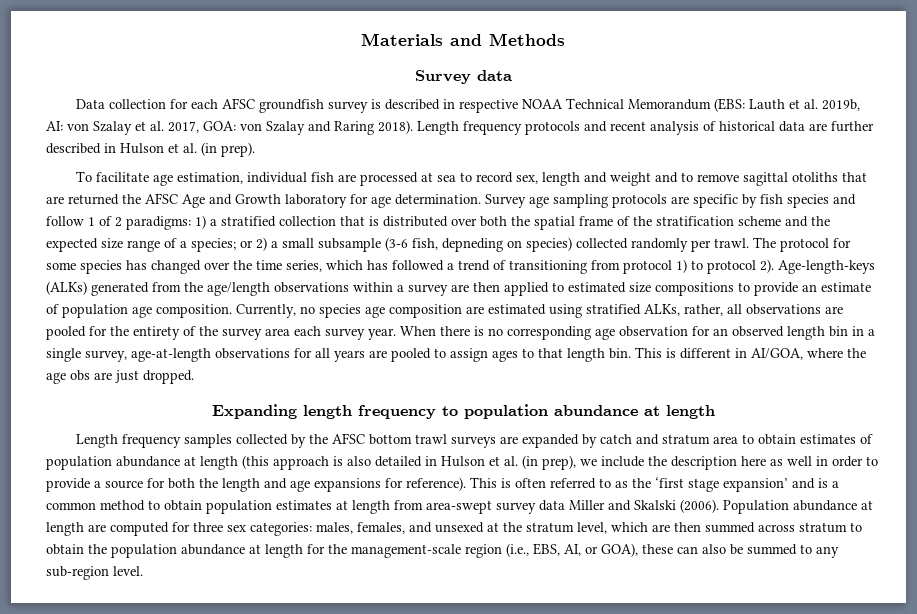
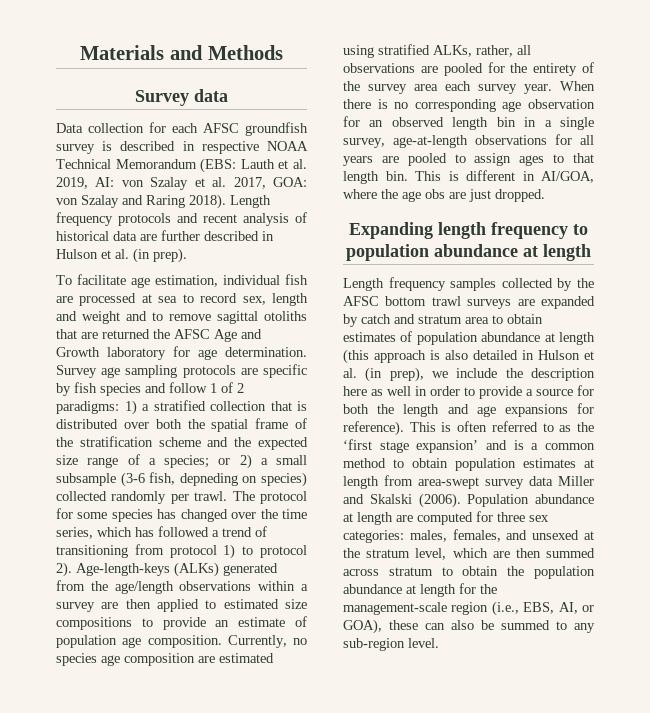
[822,99,861,111] 2019b, -> [56,177,88,189] 2019,

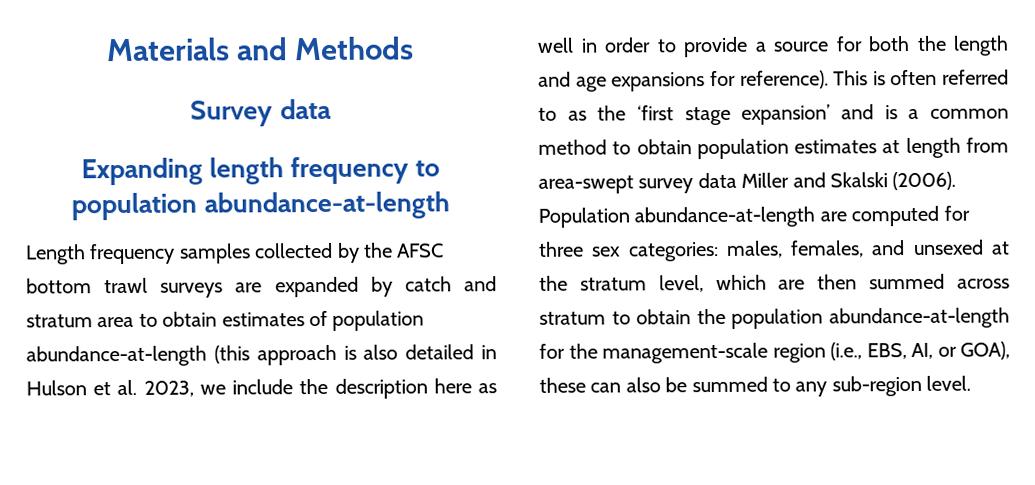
[56,122,308,136] [56,141,308,154] [56,158,307,173] [56,177,307,190] [56,194,271,209] [56,212,307,226] [56,230,274,241] [56,248,187,263] [56,274,308,288] [56,293,308,306] [56,311,307,324] [56,329,262,342] [56,346,307,360] [56,364,307,378] [56,382,244,396] [56,400,307,415] [56,418,307,432] [56,436,308,450] [56,454,307,469] [56,472,307,487] [56,491,307,504] [56,508,307,522] [56,526,267,539] [56,544,307,559] [56,562,278,577] [56,580,308,594] [56,599,307,612] [56,616,307,630] [56,635,307,648] [56,653,274,666] [343,44,531,58] [343,62,594,76] [343,81,595,94] [343,99,595,112] [343,116,594,130] [343,134,594,148] [343,153,594,166] [343,170,594,184] [343,189,545,202] // Data collection for each AFSC groundfish survey is described in respective NOAA Technical Memorandum (EBS: Lauth et al. 2019, AI: von Szalay et al. 2017, GOA: von Szalay and Raring 2018). Length frequency protocols and recent analysis of historical data are further described in Hulson et al. (in prep). // To facilitate age estimation, individual fish are processed at sea to record sex, length and weight and to remove sagittal otoliths that are returned the AFSC Age and Growth laboratory for age determination. Survey age sampling protocols are specific by fish species and follow 1 of 2 paradigms: 1) a stratified collection that is distributed over both the spatial frame of the stratification scheme and the expected size range of a species; or 2) a small subsample (3-6 fish, depneding on species) collected randomly per trawl. The protocol for some species has changed over the time series, which has followed a trend of transitioning from protocol 1) to protocol 2). Age-length-keys (ALKs) generated from the age/length observations within a survey are then applied to estimated size compositions to provide an estimate of population age composition. Currently, no species age composition are estimated using stratified ALKs, rather, all observations are pooled for the entirety of the survey area each survey year. When there is no corresponding age observation for an observed length bin in a single survey, age-at-length observations for all years are pooled to assign ages to that length bin. This is different in AI/GOA, where the age obs are just dropped. -> (332, 109) none
[434,244,591,261] abundance at length -> [203,191,450,220] abundance-at-length
[481,332,595,345] abundance at length -> [26,345,207,367] abundance-at-length
[365,367,424,382] (in prep), -> [143,380,194,397] 2023,
[535,494,594,504] [343,512,393,525] abundance at length -> [634,206,816,228] abundance-at-length
[343,584,456,597] abundance at length -> [829,307,1010,329] abundance-at-length

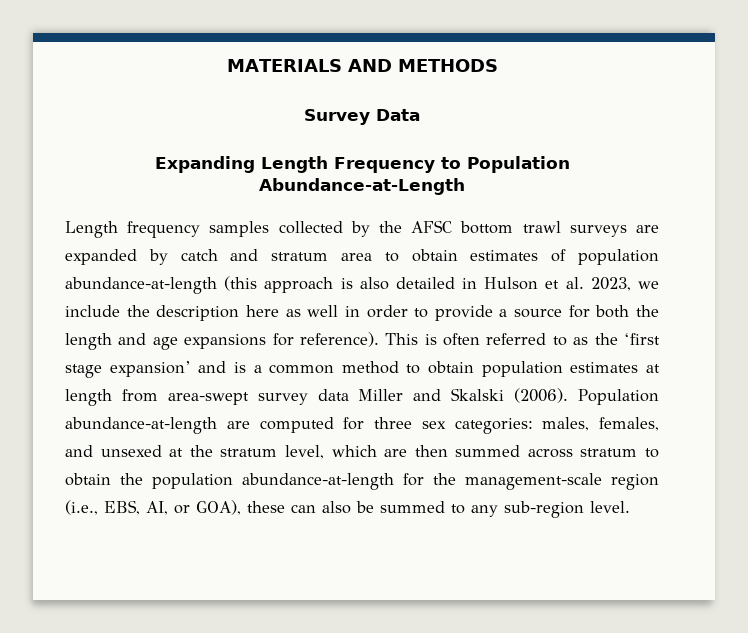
[105,36,415,62] Materials and Methods -> [226,59,498,72] MATERIALS AND METHODS
[279,98,332,120] data -> [376,109,420,121] Data
[208,156,441,185] [71,191,450,221] length frequency to population abundance-at-length -> [260,156,570,173] [259,178,465,195] Length Frequency to Population Abundance-at-Length

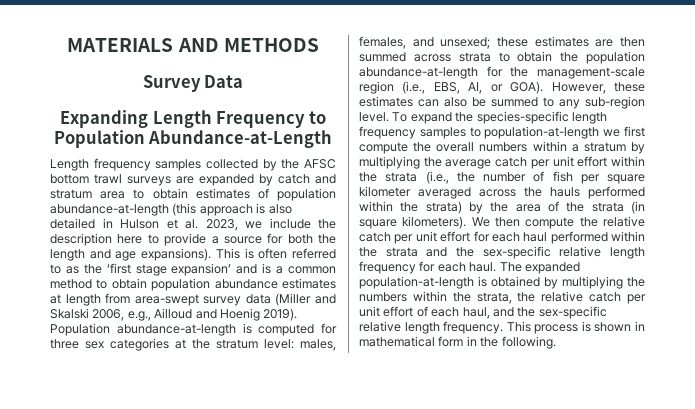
[285,305,408,318] as well in order -> (143, 239) none
[184,332,379,349] expansions for reference). -> [141,248,212,261] expansions).
(563, 369) none -> [214,279,278,289] abundance
[358,389,404,401] Miller -> [275,293,312,306] (Miller
[514,388,569,403] (2006). -> [92,308,298,321] 2006, e.g., Ailloud and Hoenig 2019).
[226,421,250,429] are -> [242,323,252,334] is
[454,417,659,434] [65,445,377,459] categories: males, females, and unsexed at the stratum level, which -> [110,338,336,351] [359,36,589,49] categories at the stratum level: males, females, and unsexed; these estimates
[580,448,638,457] stratum -> [458,52,491,62] strata
[196,500,285,515] GOA), these -> [510,81,645,94] [359,96,413,107] GOA). However, these estimates
(630, 507) none -> [392,111,607,124] [359,126,645,139] [359,141,645,154] [359,156,645,169] [359,171,645,184] [359,186,645,199] [359,201,645,214] [359,216,645,229] [359,231,645,244] [359,246,645,259] [359,261,580,274] [359,276,645,289] [359,291,646,304] [359,306,607,319] [359,321,645,334] [359,336,556,349] To expand the species-specific length frequency samples to population-at-length we first compute the overall numbers within a stratum by multiplying the average catch per unit effort within the strata (i.e., the number of fish per square kilometer averaged across the hauls performed within the strata) by the area of the strata (in square kilometers). We then compute the relative catch per unit effort for each haul performed within the strata and the sex-specific relative length frequency for each haul. The expanded population-at-length is obtained by multiplying the numbers within the strata, the relative catch per unit effort of each haul, and the sex-specific relative length frequency. This process is shown in mathematical form in the following.

